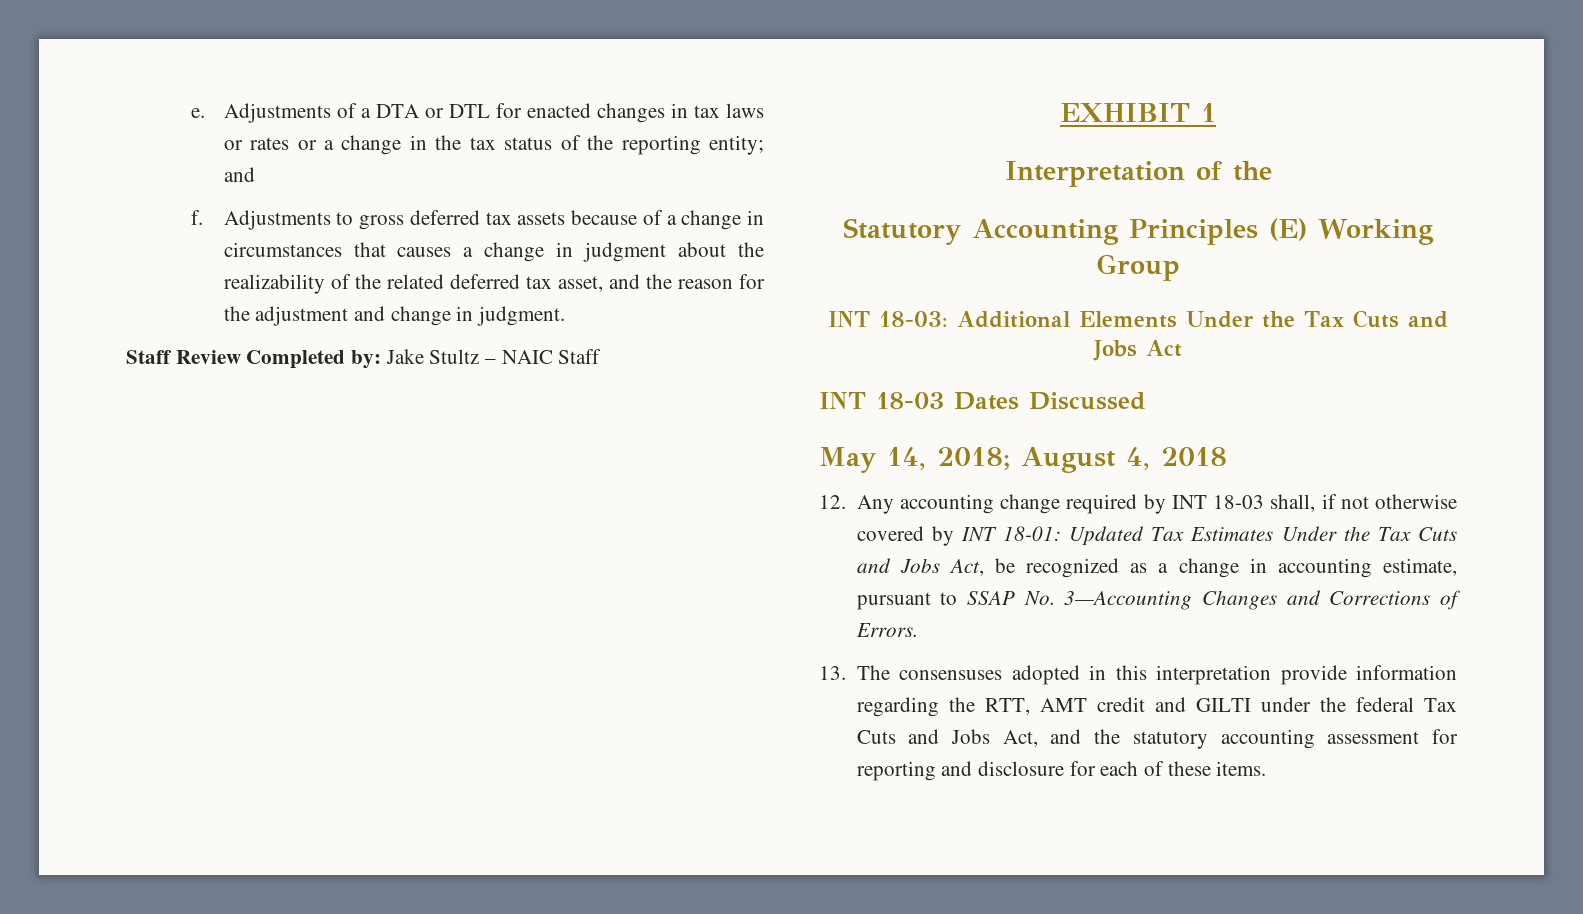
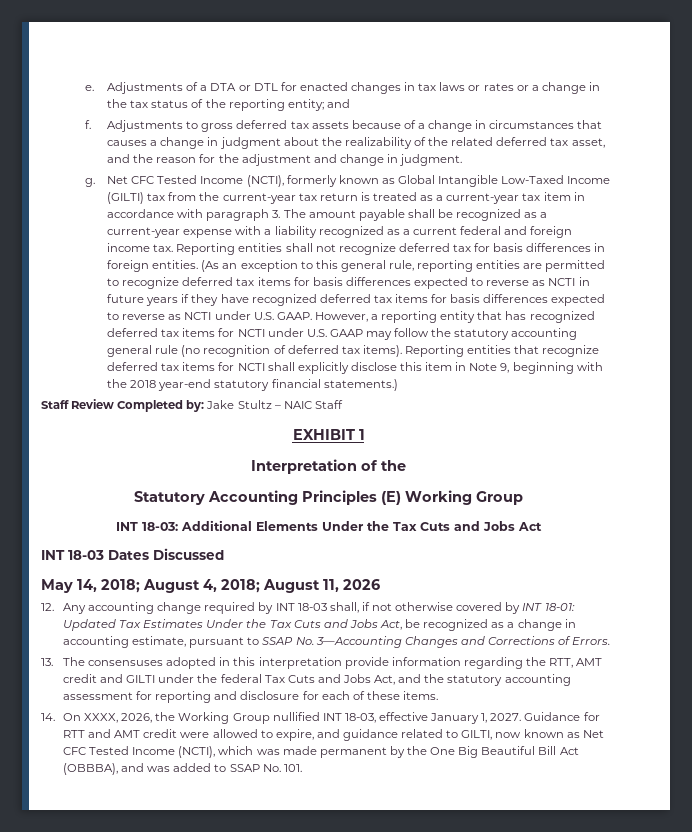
(565, 316) none -> [85,175,611,187] [107,192,585,204] [107,209,548,221] [107,226,573,238] [107,243,606,255] [107,260,606,272] [107,277,590,289] [107,294,606,306] [107,311,595,323] [107,328,578,340] [107,345,600,357] [107,362,603,374] [107,379,398,391] // g. Net CFC Tested Income (NCTI), formerly known as Global Intangible Low-Taxed Income (GILTI) tax from the current-year tax return is treated as a current-year tax item in accordance with paragraph 3. The amount payable shall be recognized as a current-year expense with a liability recognized as a current federal and foreign income tax. Reporting entities shall not recognize deferred tax for basis differences in foreign entities. (As an exception to this general rule, reporting entities are permitted to recognize deferred tax items for basis differences expected to reverse as NCTI in future years if they have recognized deferred tax items for basis differences expected to reverse as NCTI under U.S. GAAP. However, a reporting entity that has recognized deferred tax items for NCTI under U.S. GAAP may follow the statutory accounting general rule (no recognition of deferred tax items). Reporting entities that recognize deferred tax items for NCTI shall explicitly disclose this item in Note 9, beginning with the 2018 year-end statutory financial statements.)
[1161,447,1227,466] 2018 -> [221,579,380,593] 2018; August 11, 2026
(1267, 768) none -> [41,712,600,724] [63,729,604,741] [63,746,579,758] [63,763,302,775] // 14. On XXXX, 2026, the Working Group nullified INT 18-03, effective January 1, 2027. Guidance for RTT and AMT credit were allowed to expire, and guidance related to GILTI, now known as Net CFC Tested Income (NCTI), which was made permanent by the One Big Beautiful Bill Act (OBBBA), and was added to SSAP No. 101.

